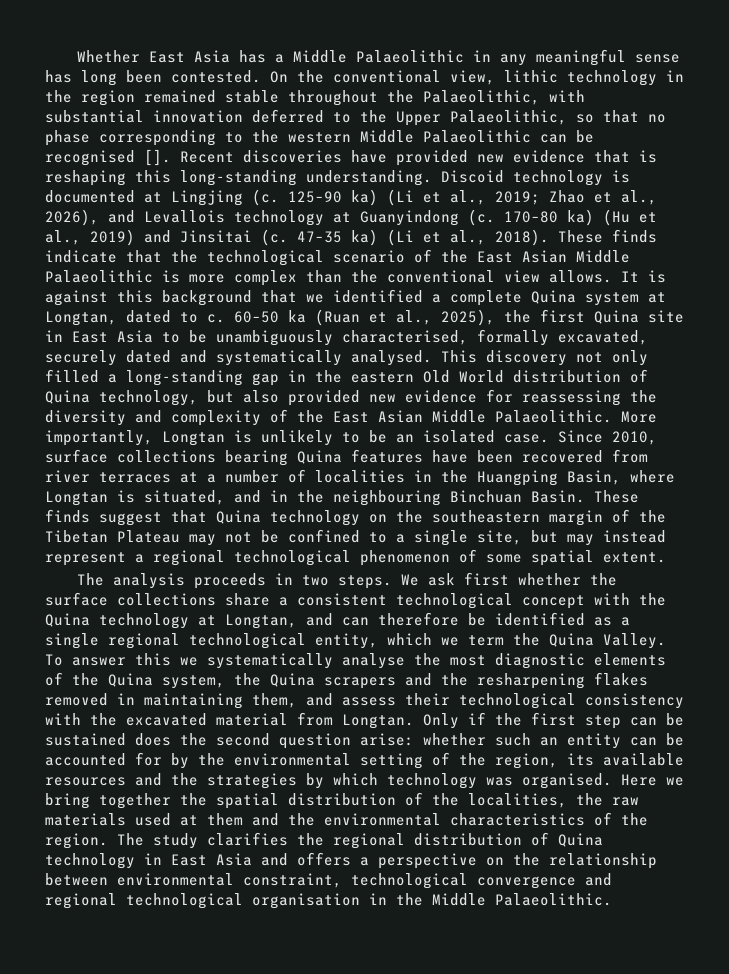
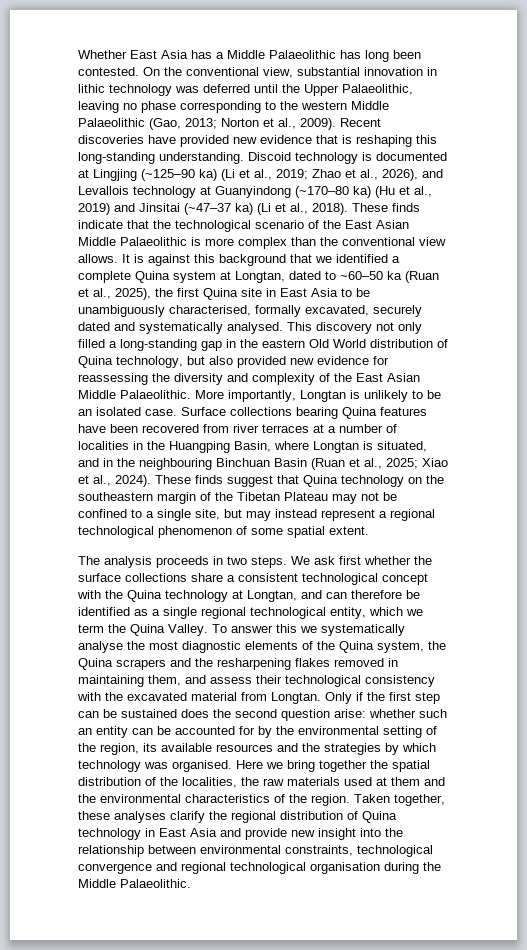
[473,49,681,66] in any meaningful sense -> (336, 54) none
[504,70,684,86] [45,90,585,106] [45,109,351,123] lithic technology in the region remained stable throughout the Palaeolithic, with substantial innovation deferred to -> [297,67,437,76] [78,84,278,96] substantial innovation in lithic technology was deferred until
[576,110,639,123] so that -> [78,101,119,113] leaving
[540,130,594,143] [45,149,171,166] can be recognised []. -> [149,118,336,130] (Gao, 2013; Norton et al., 2009).
[252,189,342,206] (c. 125–90 -> [141,169,195,181] (~125–90
[468,209,558,226] (c. 170–80 -> [295,186,349,198] (~170–80
[261,229,342,246] (c. 47–35 -> [184,203,231,215] (~47–37
[207,311,279,323] c. 60–50 -> [340,271,383,280] ~60–50
[558,430,657,445] [45,449,108,463] Since 2010, surface -> [181,407,226,416] Surface
[531,490,585,503] Basin. -> [274,458,448,470] [78,475,151,487] Basin (Ruan et al., 2025; Xiao et al., 2024).
[117,832,288,849] The study clarifies -> [354,794,445,806] [78,811,205,823] Taken together, these analyses clarify
[297,852,504,869] offers a perspective on -> [245,828,381,840] provide new insight into
[243,873,342,888] constraint, -> [285,845,353,856] constraints,
[369,893,387,905] in -> [384,862,419,874] during

